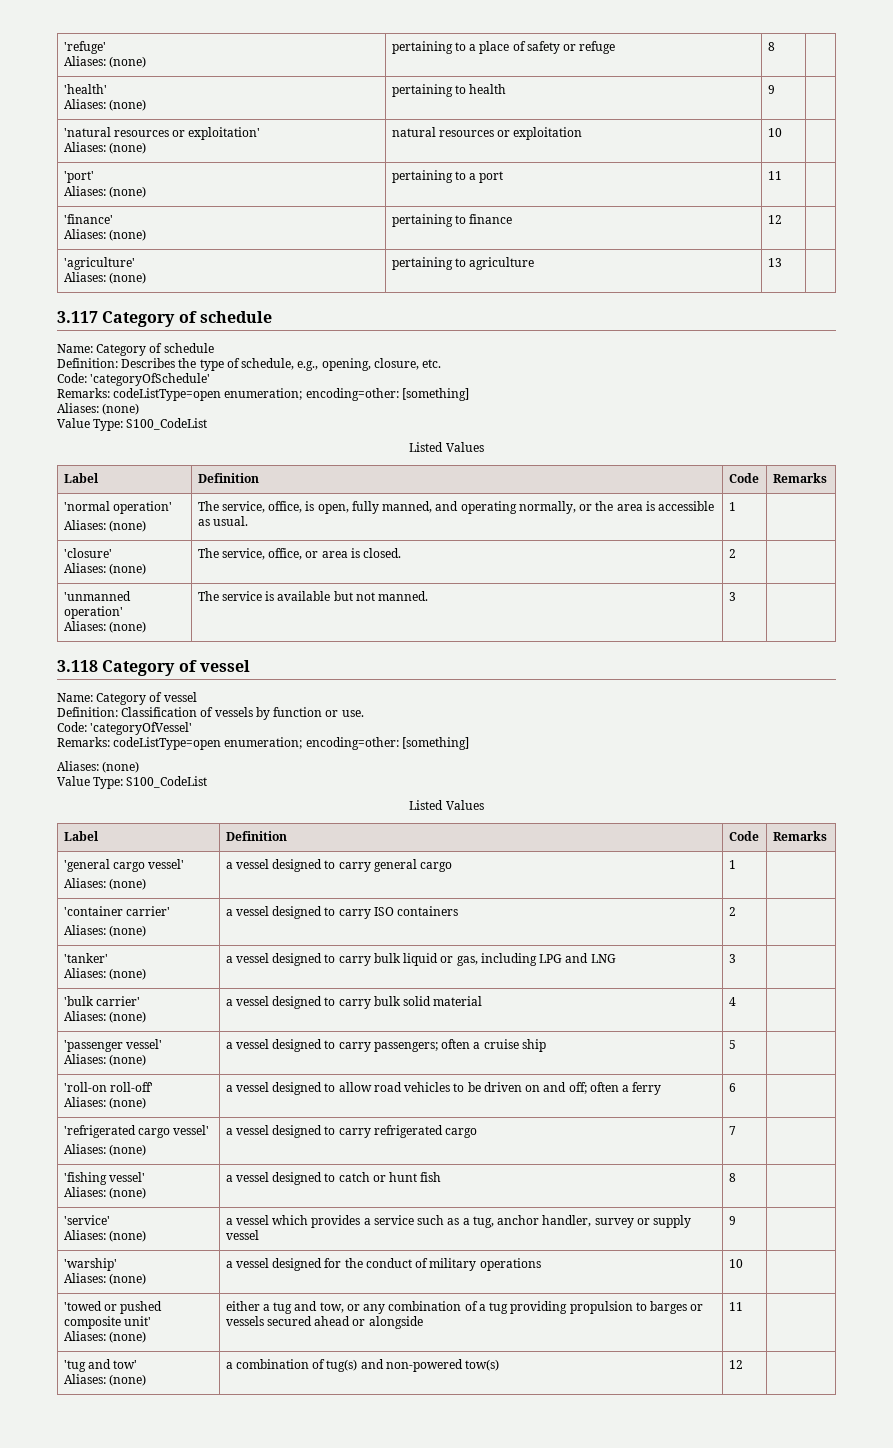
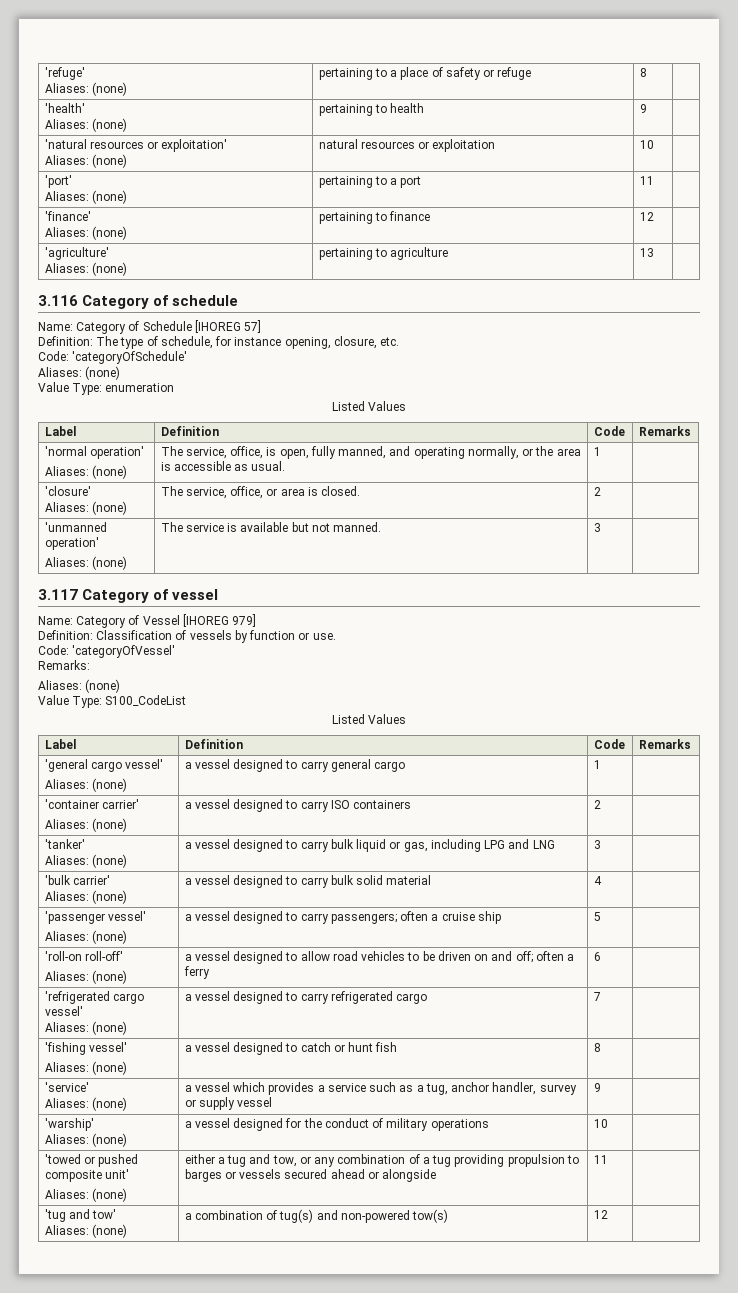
[57,311,98,323] 3.117 -> [38,295,78,306] 3.116
[163,343,214,353] [57,358,197,368] schedule // Definition: Describes the -> [142,320,262,333] [38,336,119,346] Schedule [IHOREG 57] // Definition: The
[297,361,319,371] e.g., -> [215,336,282,346] for instance
[57,388,469,401] [57,403,140,415] [57,418,208,431] // Remarks: codeListType=open enumeration; encoding=other: [something] // Aliases: (none) // Value Type: S100_CodeList -> [38,366,121,380] [38,382,175,395] // Aliases: (none) // Value Type: enumeration
[57,660,98,672] 3.118 -> [38,589,78,600] 3.117
[163,692,197,702] vessel -> [142,614,257,627] Vessel [IHOREG 979]
[113,737,469,750] codeListType=open enumeration; encoding=other: [something] -> (90, 665) none

